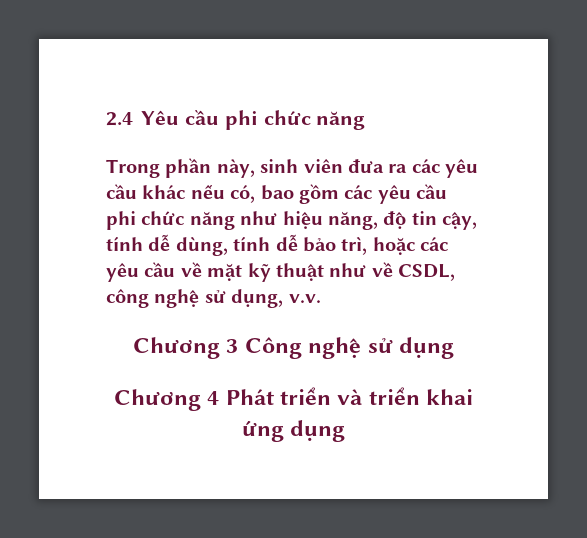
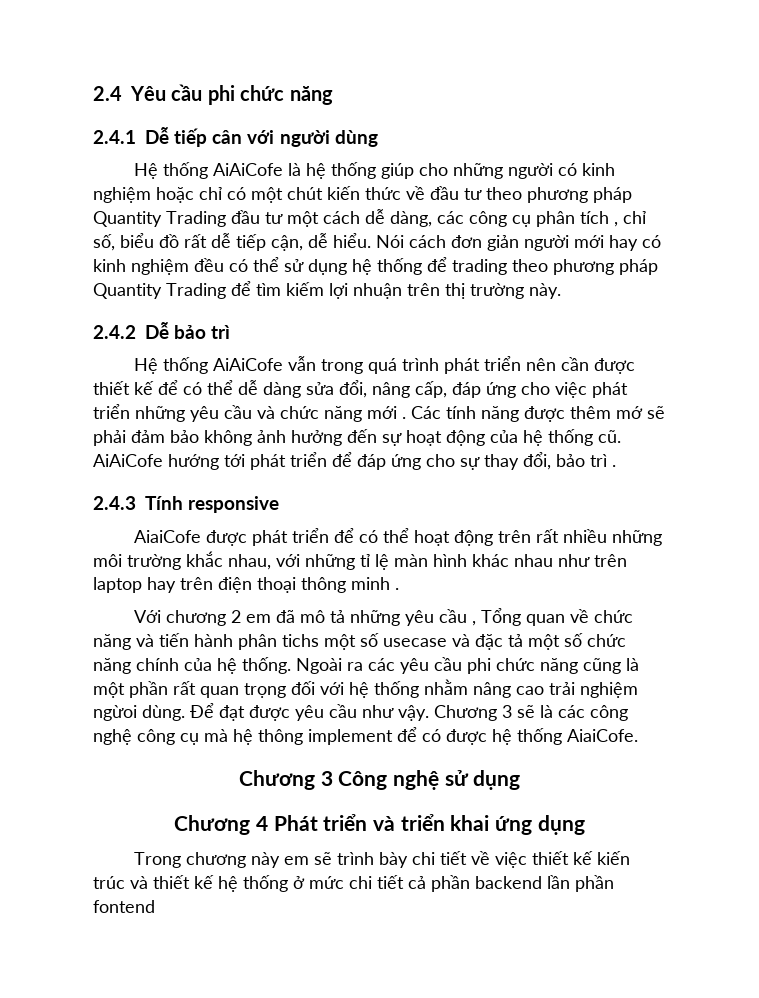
[106,158,479,178] [106,184,339,204] Trong phần này, sinh viên đưa ra các yêu cầu khác nếu có, bao gồm -> [93,127,378,147] [134,162,616,179] [93,186,632,203] [93,209,646,227] [93,233,661,251] [93,257,658,275] [93,281,561,299] [93,322,231,339] [134,356,636,374] [93,380,628,398] [93,404,665,422] [93,429,621,446] [93,452,616,470] [93,496,280,513] [134,528,663,546] [93,551,627,570] [93,577,399,593] [134,608,634,626] [93,633,626,650] [93,657,363,674] 2.4.1 Dễ tiếp cân với người dùng // Hệ thống AiAiCofe là hệ thống giúp cho những người có kinh nghiệm hoặc chỉ có một chút kiến thức về đầu tư theo phương pháp Quantity Trading đầu tư một cách dễ dàng, các công cụ phân tích , chỉ số, biểu đồ rất dễ tiếp cận, dễ hiểu. Nói cách đơn giản người mới hay có kinh nghiệm đều có thể sử dụng hệ thống để trading theo phương pháp Quantity Trading để tìm kiếm lợi nhuận trên thị trường này. // 2.4.2 Dễ bảo trì // Hệ thống AiAiCofe vẫn trong quá trình phát triển nên cần được thiết kế để có thể dễ dàng sửa đổi, nâng cấp, đáp ứng cho việc phát triển những yêu cầu và chức năng mới . Các tính năng được thêm mớ sẽ phải đảm bảo không ảnh hưởng đến sự hoạt động của hệ thống cũ. AiAiCofe hướng tới phát triển để đáp ứng cho sự thay đổi, bảo trì . // 2.4.3 Tính responsive // AiaiCofe được phát triển để có thể hoạt động trên rất nhiều những môi trường khắc nhau, với những tỉ lệ màn hình khác nhau như trên laptop hay trên điện thoại thông minh . // Với chương 2 em đã mô tả những yêu cầu , Tổng quan về chức năng và tiến hành phân tichs một số usecase và đặc tả một số chức năng chính của hệ thống. Ngoài ra
[240,211,478,230] [106,234,449,256] [106,262,456,282] [106,289,321,308] như hiệu năng, độ tin cậy, tính dễ dùng, tính dễ bảo trì, hoặc các yêu cầu về mặt kỹ thuật như về CSDL, công nghệ sử dụng, v.v. -> [583,658,639,674] [93,679,638,698] [93,703,628,721] [93,727,638,745] cũng là một phần rất quan trọng đối với hệ thống nhằm nâng cao trải nghiệm ngừoi dùng. Để đạt được yêu cầu như vậy. Chương 3 sẽ là các công nghệ công cụ mà hệ thông implement để có được hệ thống AiaiCofe.
(346, 431) none -> [134,851,631,868] [93,875,614,892] [93,900,155,913] // Trong chương này em sẽ trình bày chi tiết về việc thiết kế kiến trúc và thiết kế hệ thống ở mức chi tiết cả phần backend lần phần fontend

